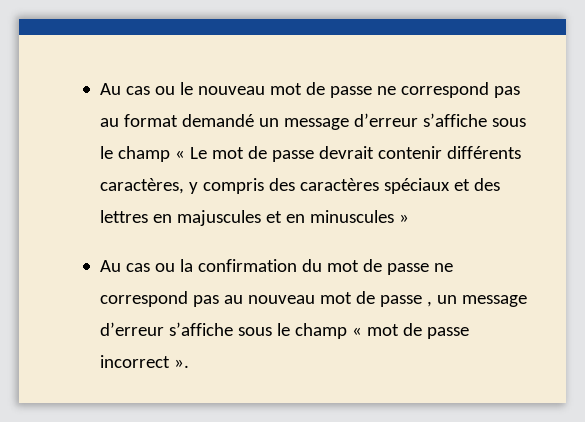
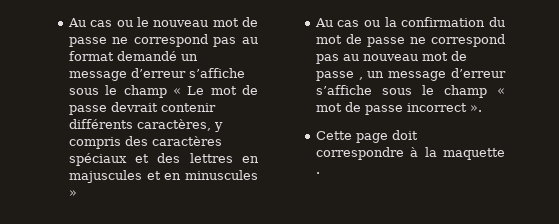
(189, 363) none -> [315,130,418,143] [315,147,505,160] [315,172,320,174] // Cette page doit correspondre à la maquette .

